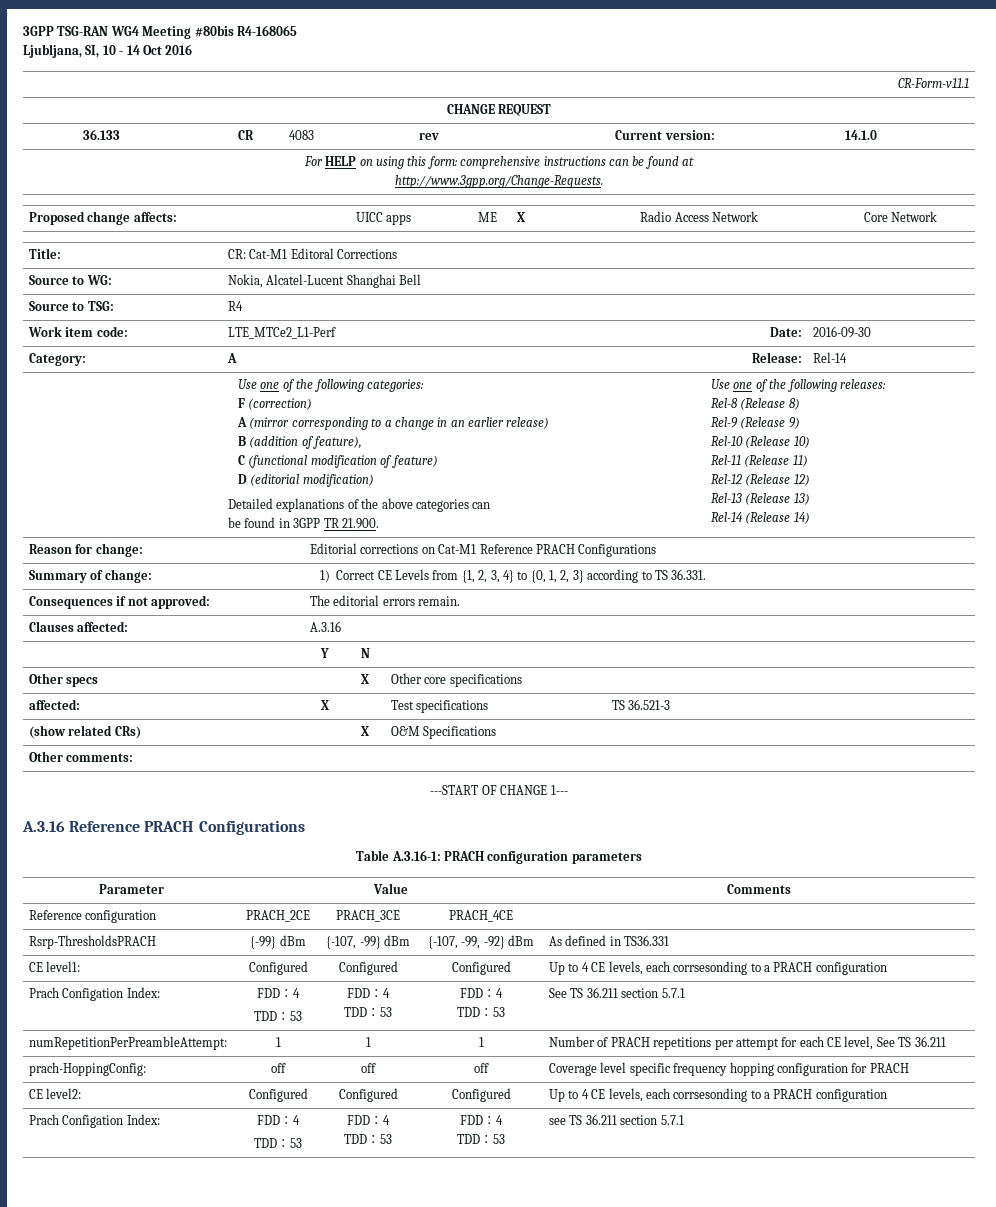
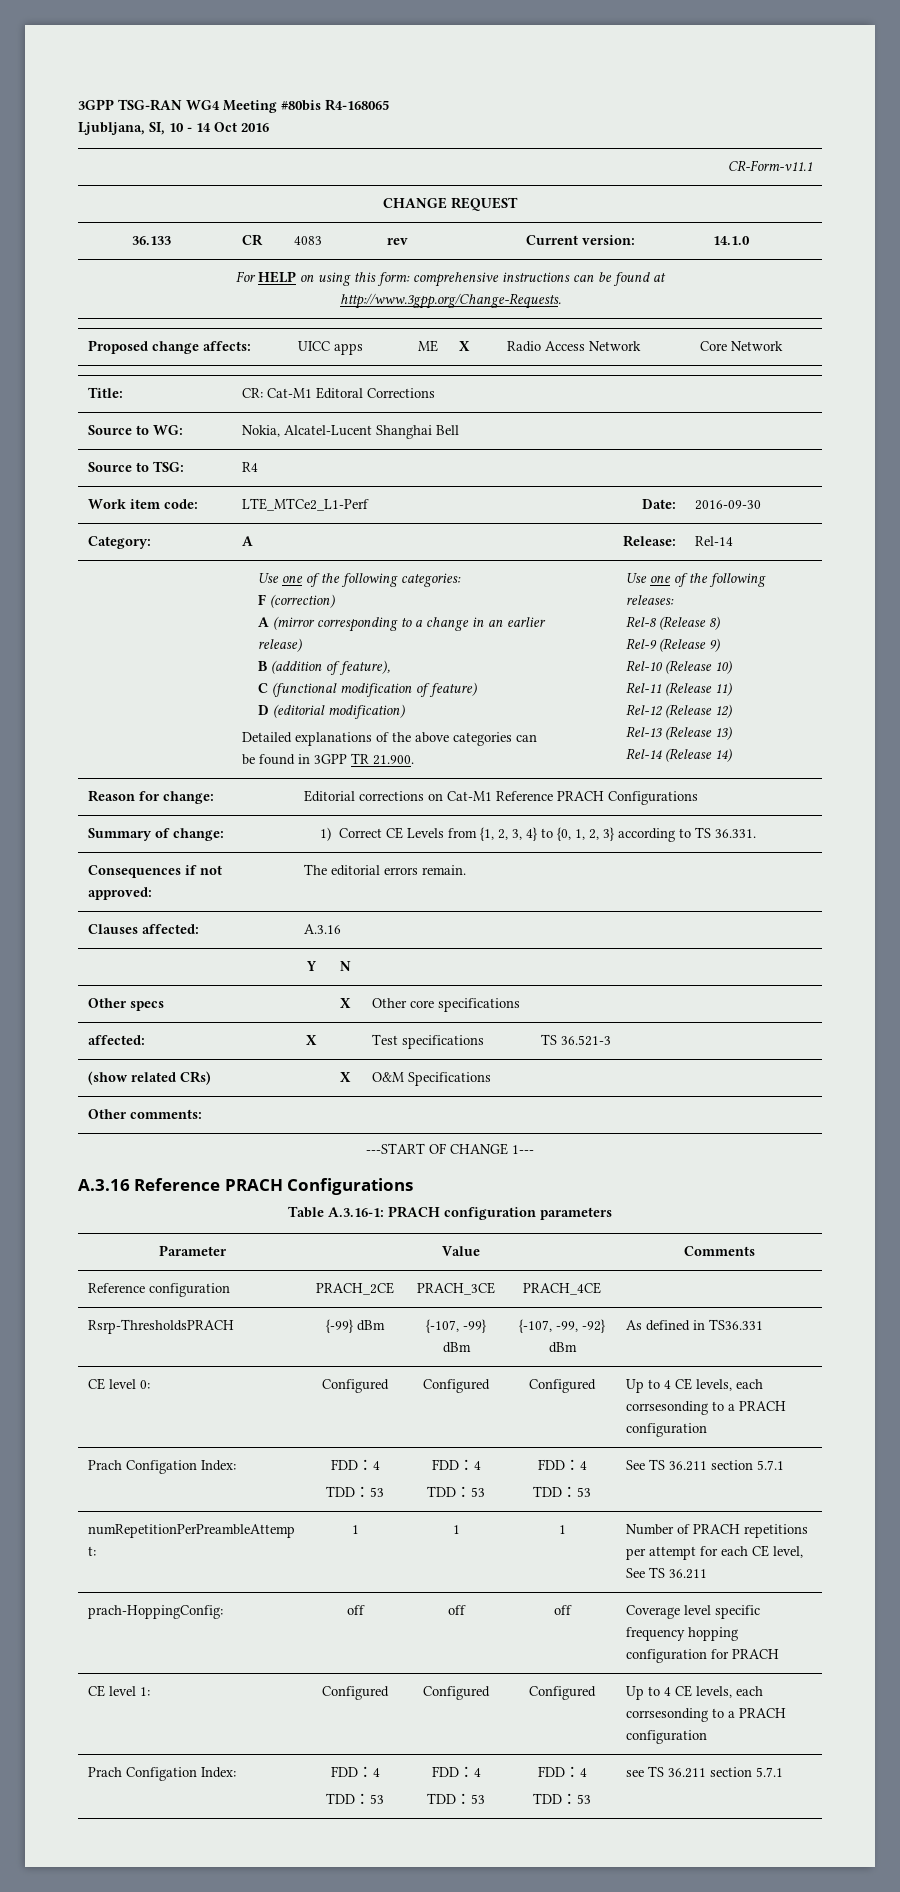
[46,961,81,972] level1: -> [109,1379,151,1389] level 0:
[46,1088,82,1099] level2: -> [109,1686,151,1696] level 1:

